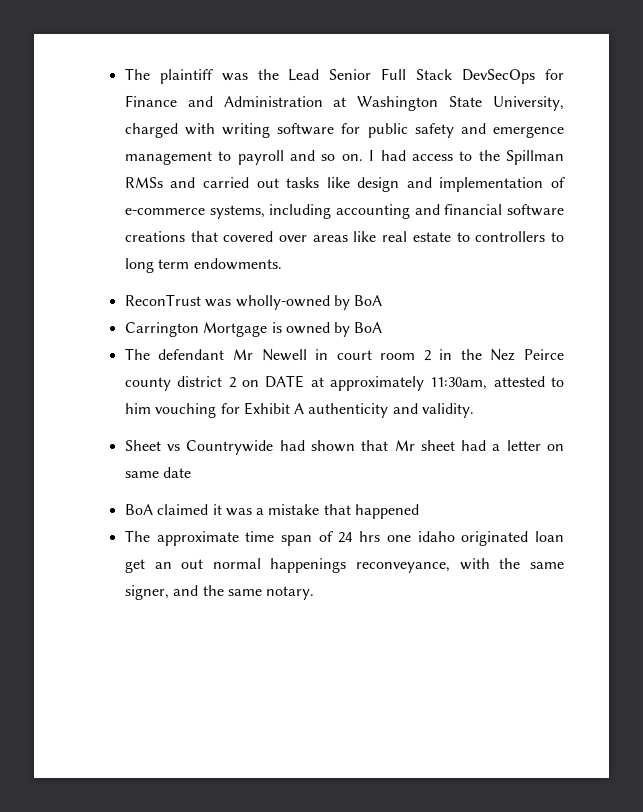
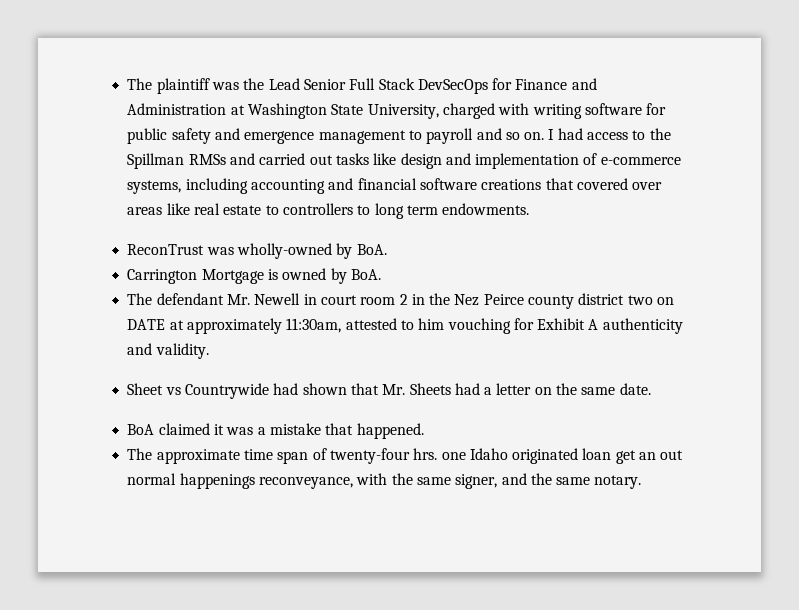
[354,295,383,306] BoA -> [356,244,387,255] BoA.
[354,322,383,333] BoA -> [350,269,381,280] BoA.
[232,349,253,360] Mr -> [226,294,250,305] Mr.
[228,377,236,388] 2 -> [627,295,653,305] two
[394,440,455,451] Mr sheet -> [382,383,451,395] Mr. Sheets
[124,467,192,478] same date -> [556,383,651,395] the same date.
[355,504,420,519] happened -> [356,423,424,439] happened.
[338,531,455,543] 24 hrs one idaho -> [329,448,508,464] twenty-four hrs. one Idaho

